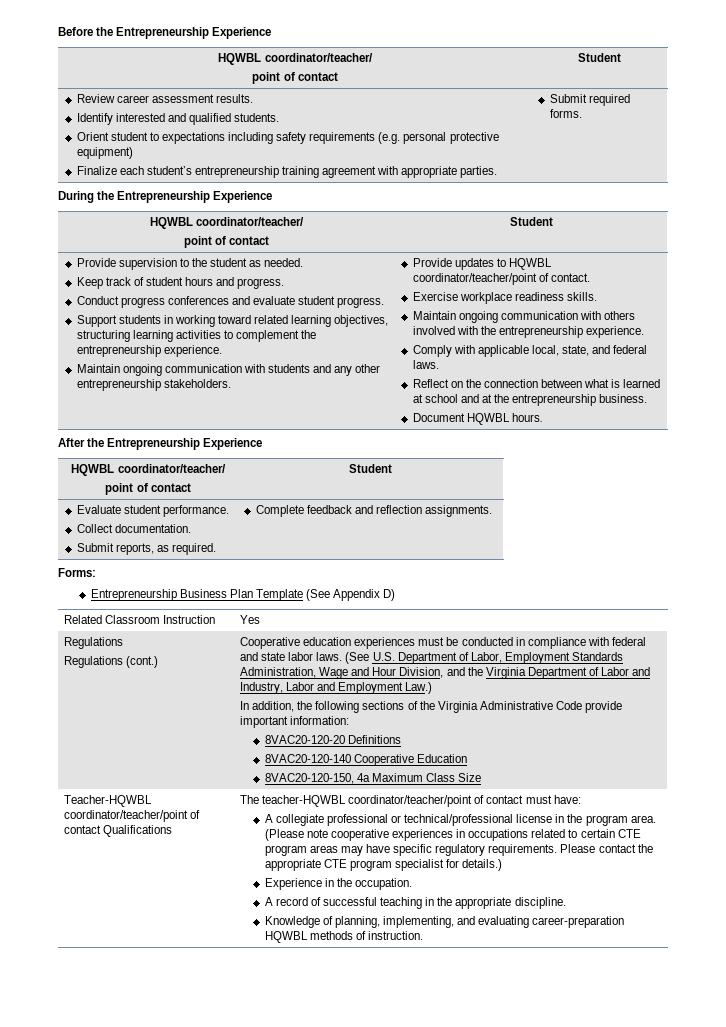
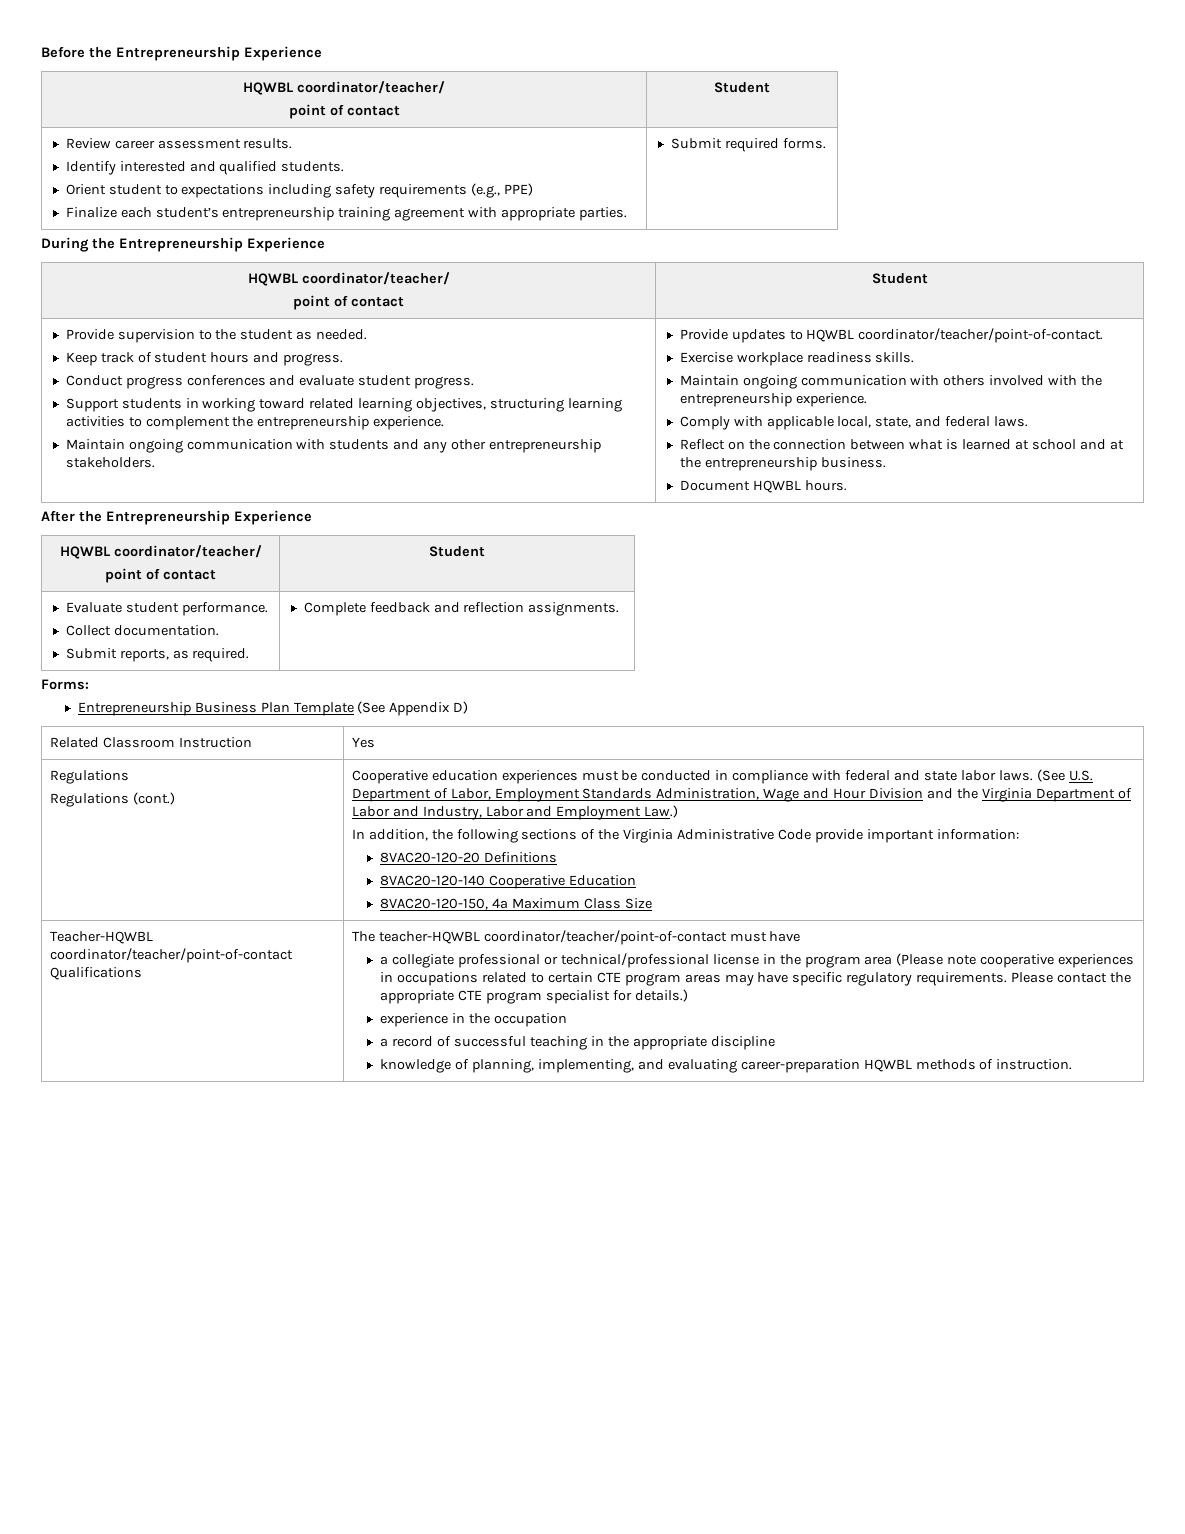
[378,132,499,144] [76,147,133,159] (e.g. personal protective equipment) -> [471,183,534,198] (e.g., PPE)
[412,273,590,285] coordinator/teacher/point of contact. -> [858,328,1104,343] coordinator/teacher/point-of-contact.
[399,667,444,678] Division, -> [869,788,924,799] Division
[63,810,201,822] [63,825,101,834] coordinator/teacher/point of contact -> [49,948,293,963] coordinator/teacher/point-of-contact
[348,795,581,807] [264,814,273,823] coordinator/teacher/point of contact must have: // A -> [483,930,801,945] [380,956,389,965] coordinator/teacher/point-of-contact must have // a
[630,815,656,823] area. -> [864,956,893,965] area
[264,878,413,890] [264,897,273,906] Experience in the occupation. // A -> [380,1013,567,1027] [380,1038,389,1047] experience in the occupation // a
[514,897,566,909] [264,916,320,928] discipline. // Knowledge -> [710,1036,775,1050] [380,1059,452,1073] discipline // knowledge

